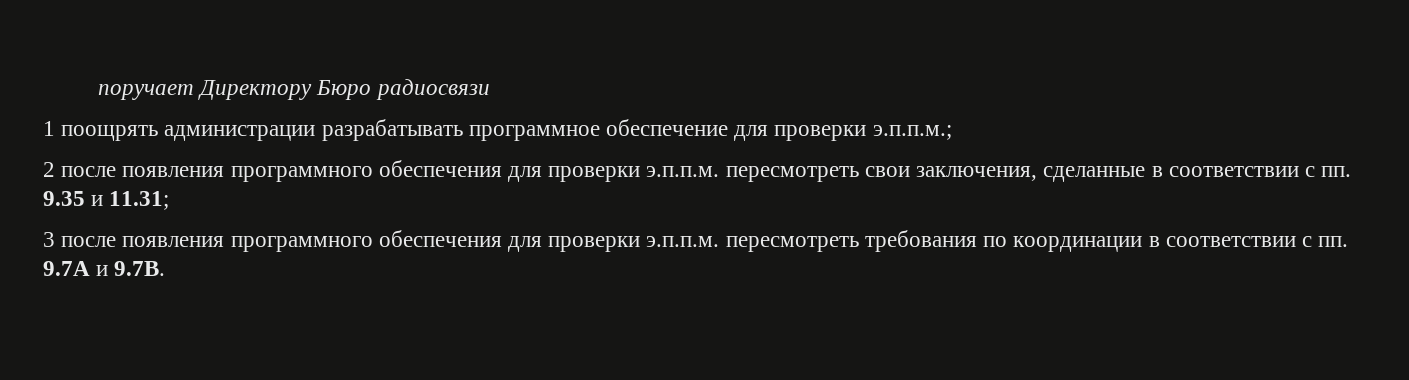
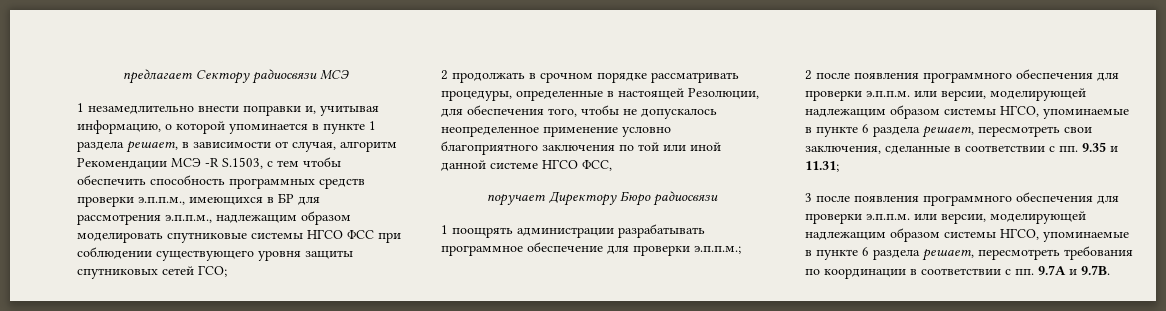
(97, 92) none -> [122,69,350,84] [77,103,379,116] [77,120,376,134] [77,141,397,153] [77,157,341,169] [77,175,365,189] [77,193,320,207] [77,211,351,225] [77,230,401,243] [77,247,353,261] [77,266,227,279] [441,70,739,83] [441,88,759,101] [441,105,717,119] [441,126,671,137] [441,141,721,155] [441,160,612,171] предлагает Сектору радиосвязи МСЭ // 1 незамедлительно внести поправки и, учитывая информацию, о которой упоминается в пункте 1 раздела решает, в зависимости от случая, алгоритм Рекомендации МСЭ -R S.1503, с тем чтобы обеспечить способность программных средств проверки э.п.п.м., имеющихся в БР для рассмотрения э.п.п.м., надлежащим образом моделировать спутниковые системы НГСО ФСС при соблюдении существующего уровня защиты спутниковых сетей ГСО; // 2 продолжать в срочном порядке рассматривать процедуры, определенные в настоящей Резолюции, для обеспечения того, чтобы не допускалось неопределенное применение условно благоприятного заключения по той или иной данной системе НГСО ФСС, //
(720, 171) none -> [914,88,1086,101] [805,105,1129,119] [805,124,974,138] или версии, моделирующей надлежащим образом системы НГСО, упоминаемые в пункте 6 раздела решает,
(720, 241) none -> [914,211,1086,224] [805,228,1129,242] [805,247,974,261] или версии, моделирующей надлежащим образом системы НГСО, упоминаемые в пункте 6 раздела решает,

